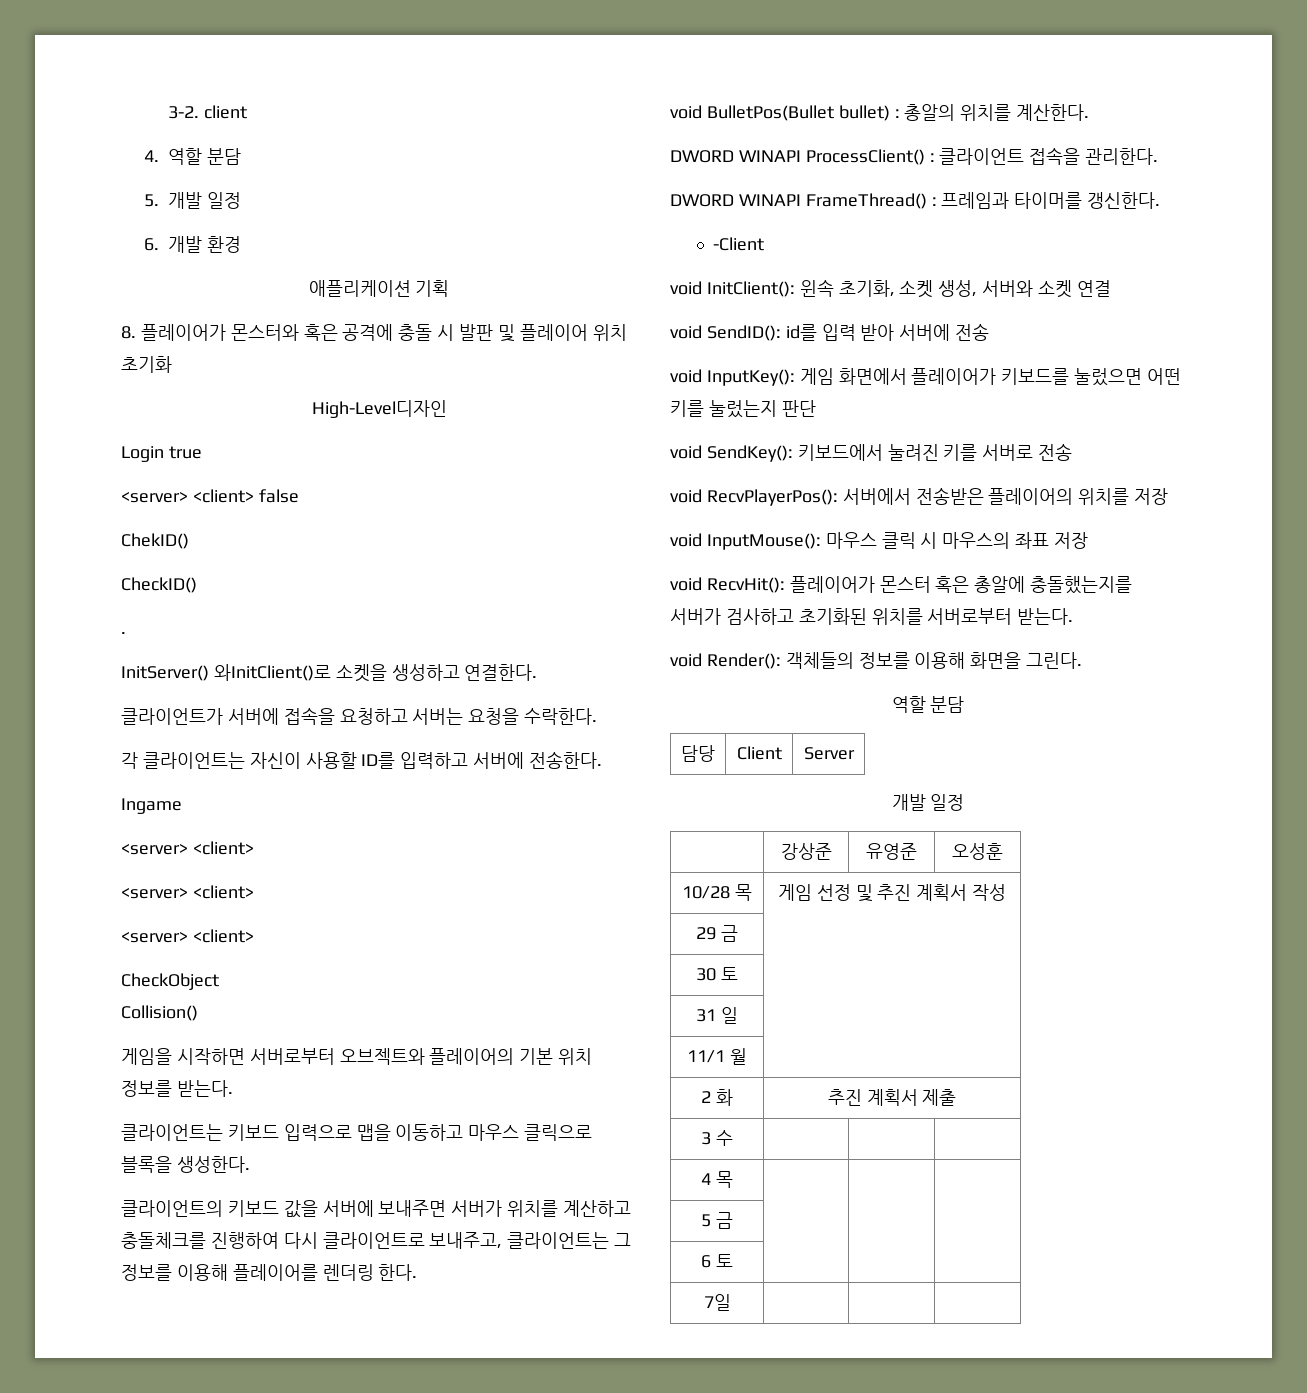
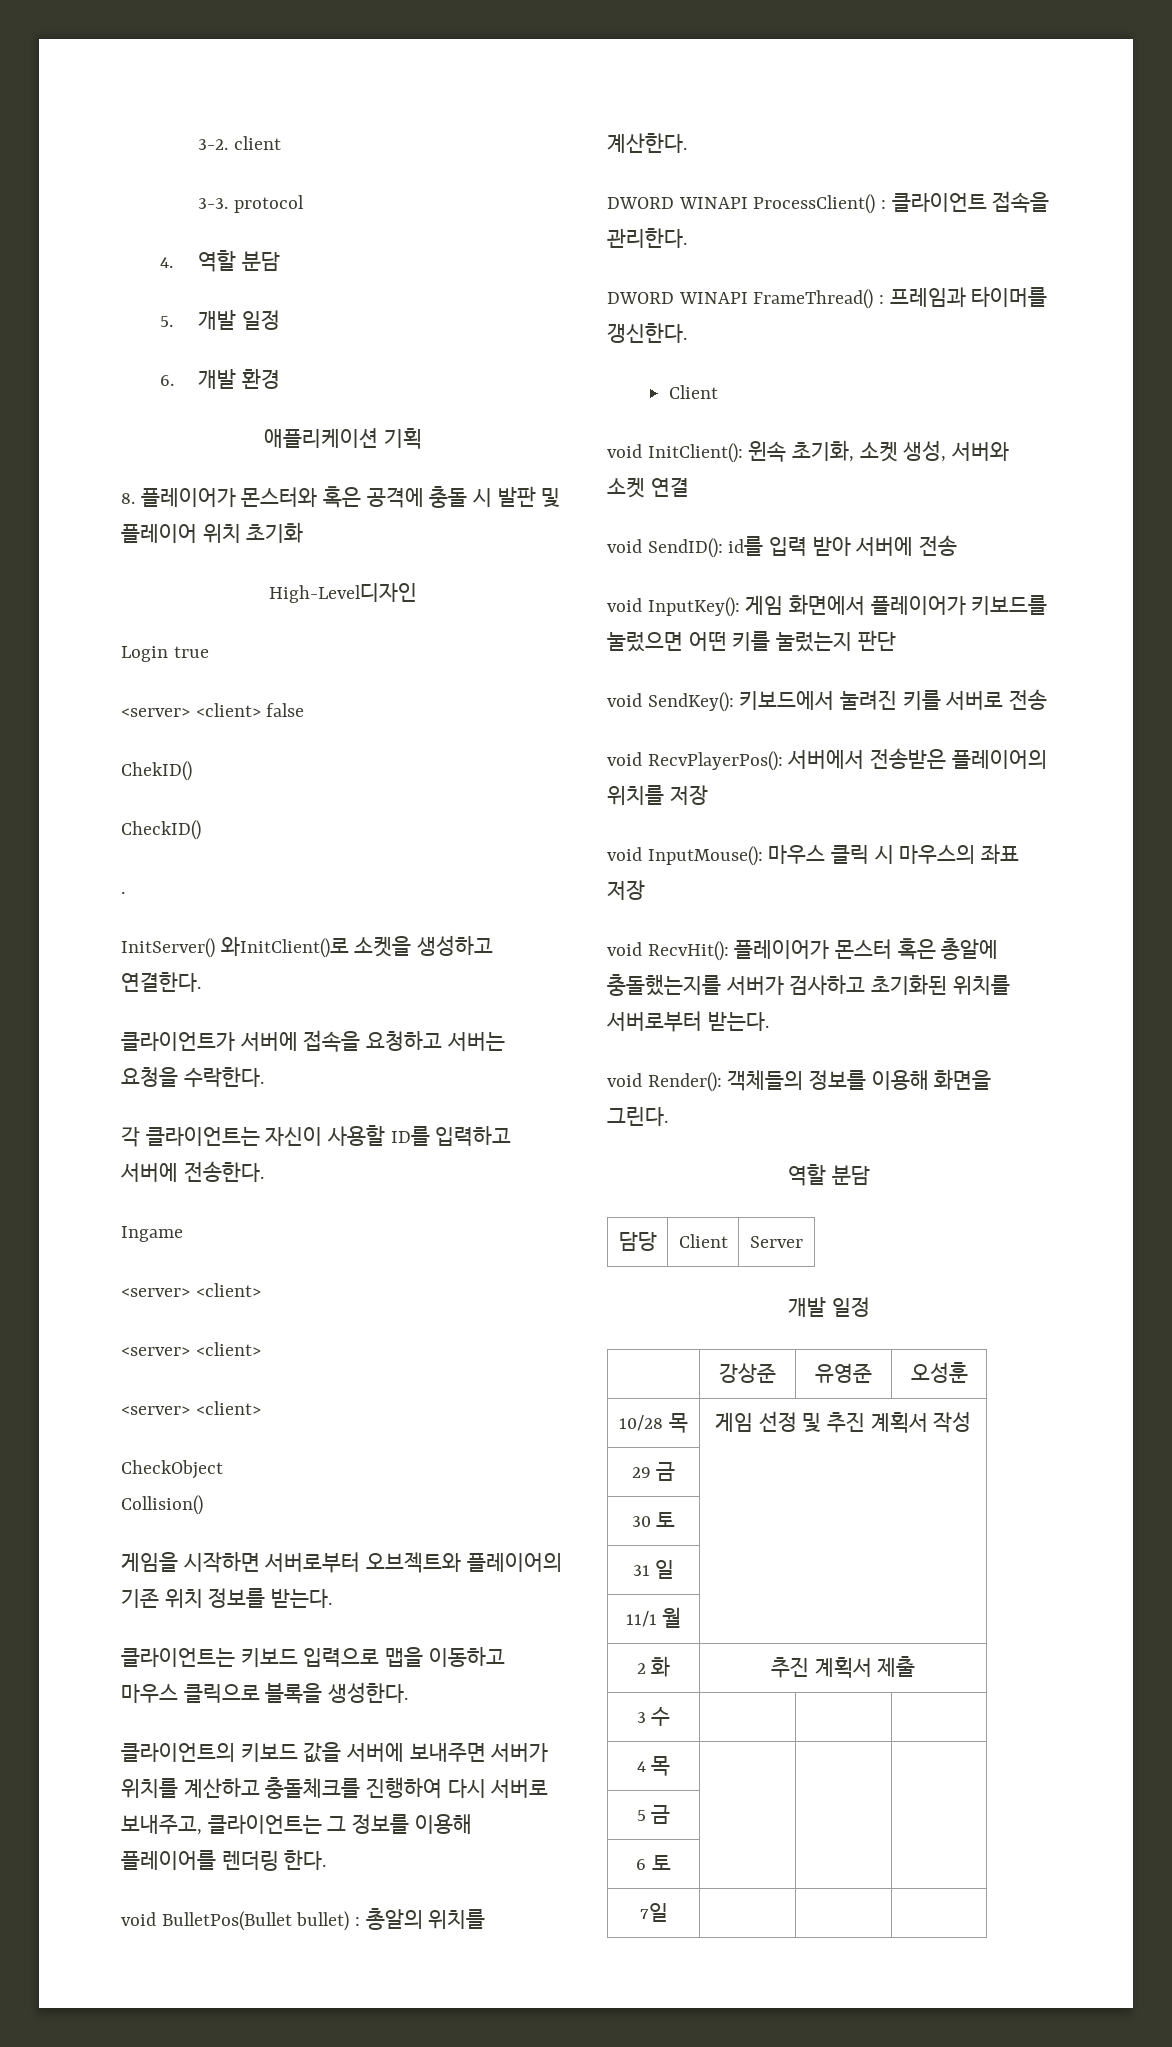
(247, 112) none -> [198,195,304,213] // 3-3. protocol
[519,1048,554,1065] 기본 -> [121,1588,159,1608] 기존
[322,1232,425,1249] 클라이언트로 -> [490,1779,549,1798] 서버로
[713,237,765,251] -Client -> [668,385,718,399] Client

